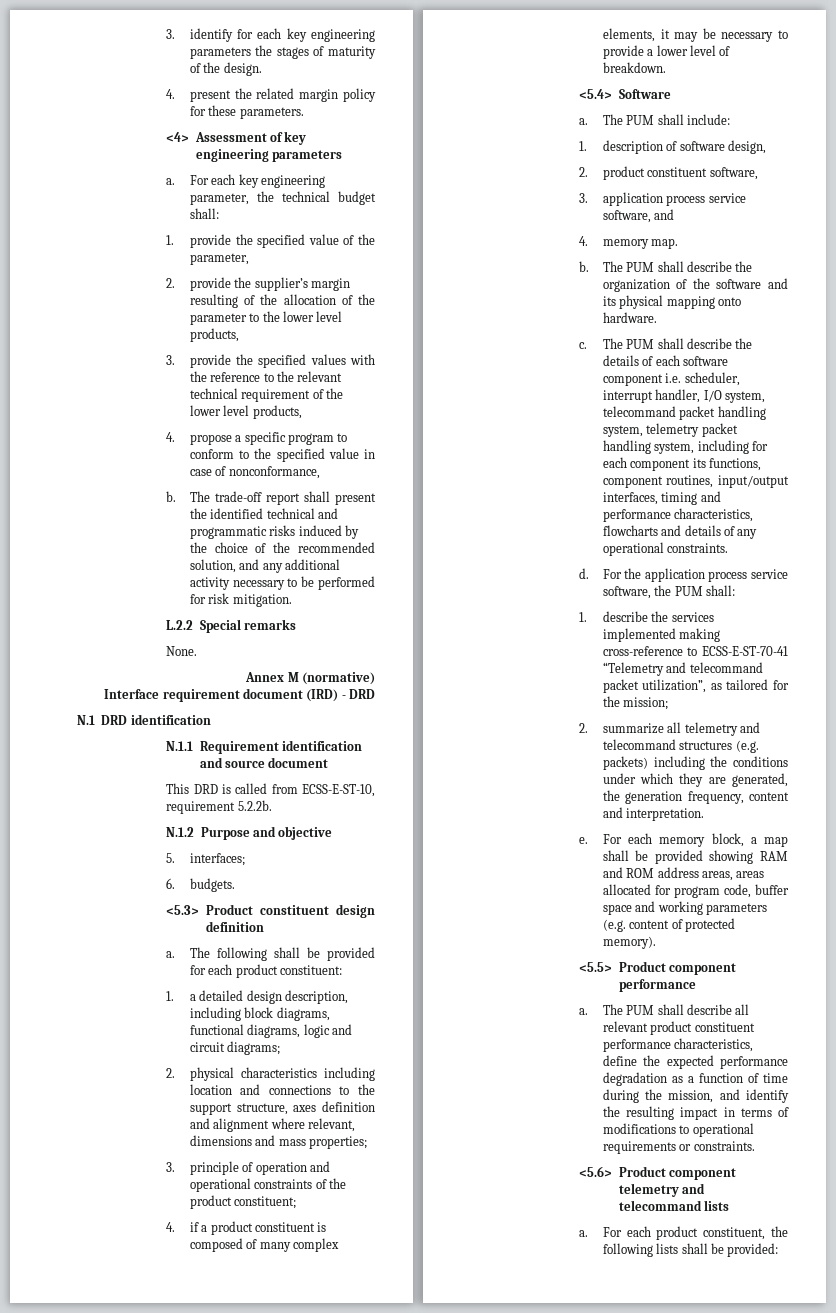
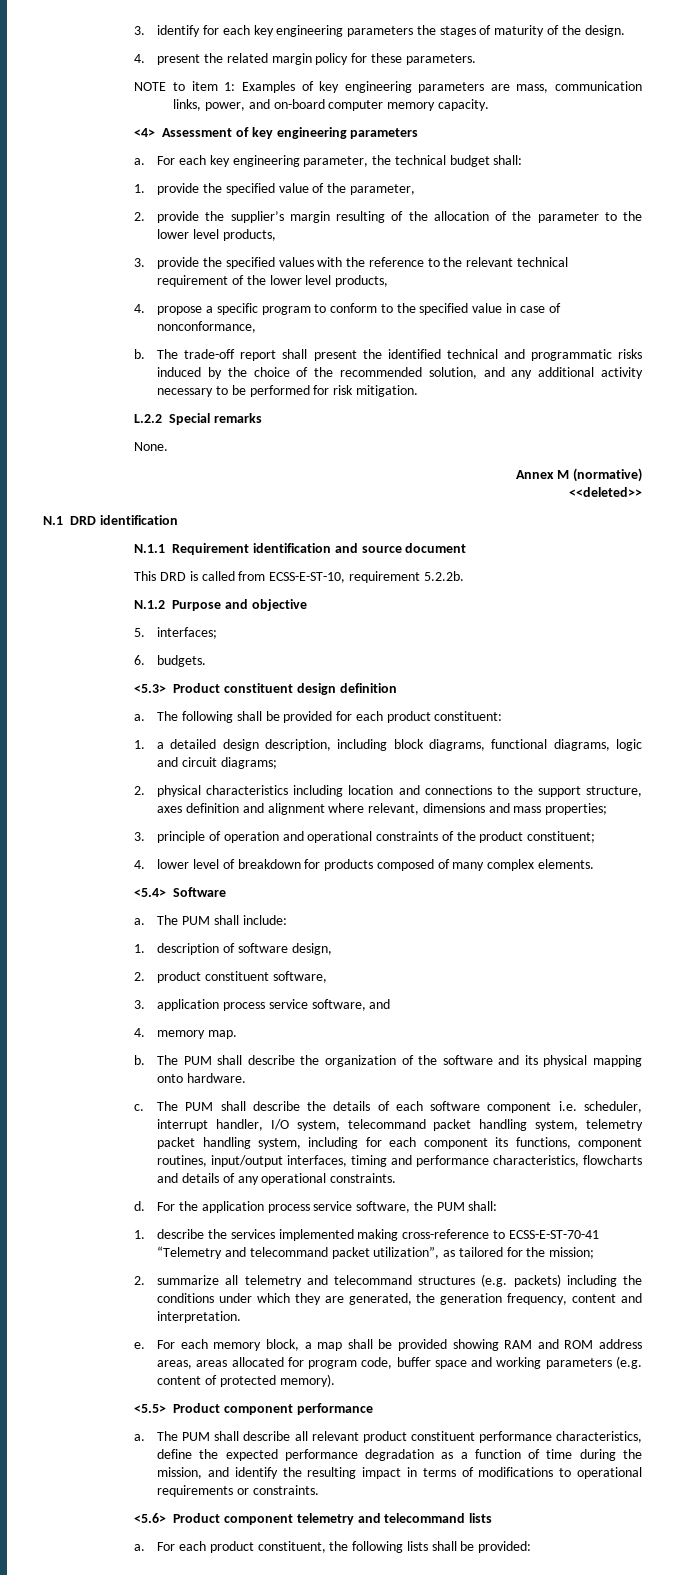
(304, 113) none -> [134,81,643,93] [173,99,490,111] // NOTE to item 1: Examples of key engineering parameters are mass, communication links, power, and on-board computer memory capacity.
[104,688,375,702] Interface requirement document (IRD) - DRD -> [569,487,642,497] <<deleted>>
[189,1221,327,1235] [189,1238,340,1252] [602,28,788,42] [602,45,731,59] [602,62,666,73] if a product constituent is composed of many complex elements, it may be necessary to provide a lower level of breakdown. -> [157,859,594,871] lower level of breakdown for products composed of many complex elements.

